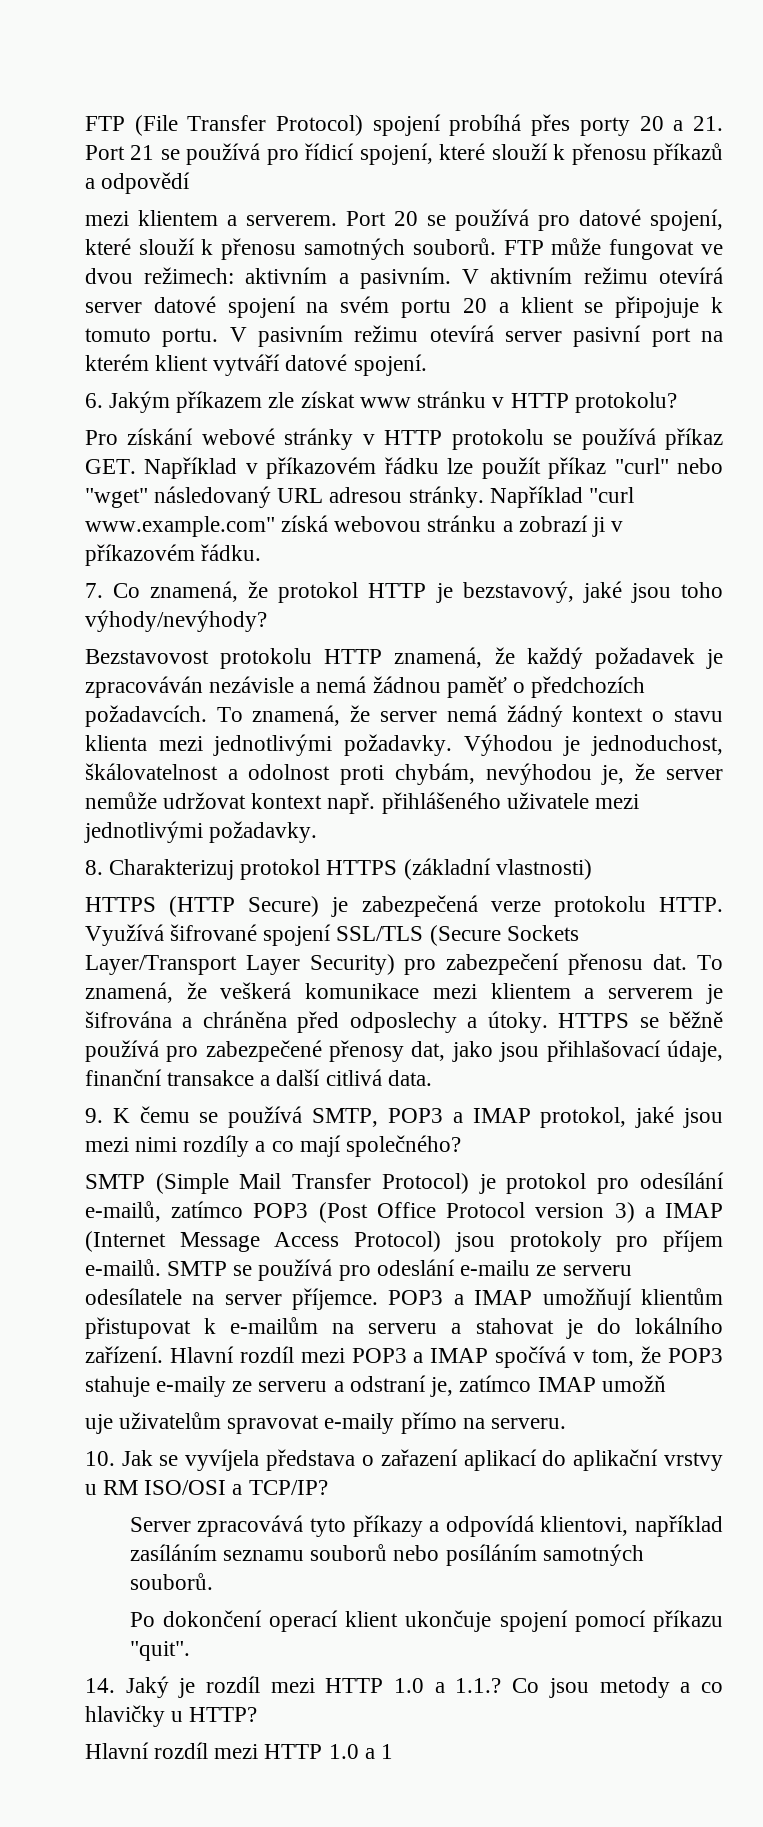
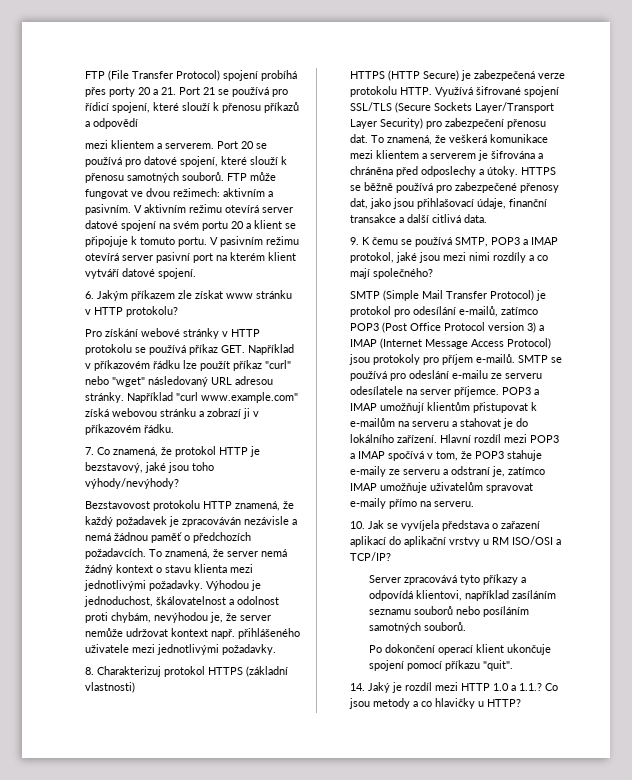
[601,1375,666,1392] [84,1414,113,1434] umožň // uje -> [380,482,428,493] umožňuje
[84,1742,394,1759] // Hlavní rozdíl mezi HTTP 1.0 a 1 -> (522, 703) none

